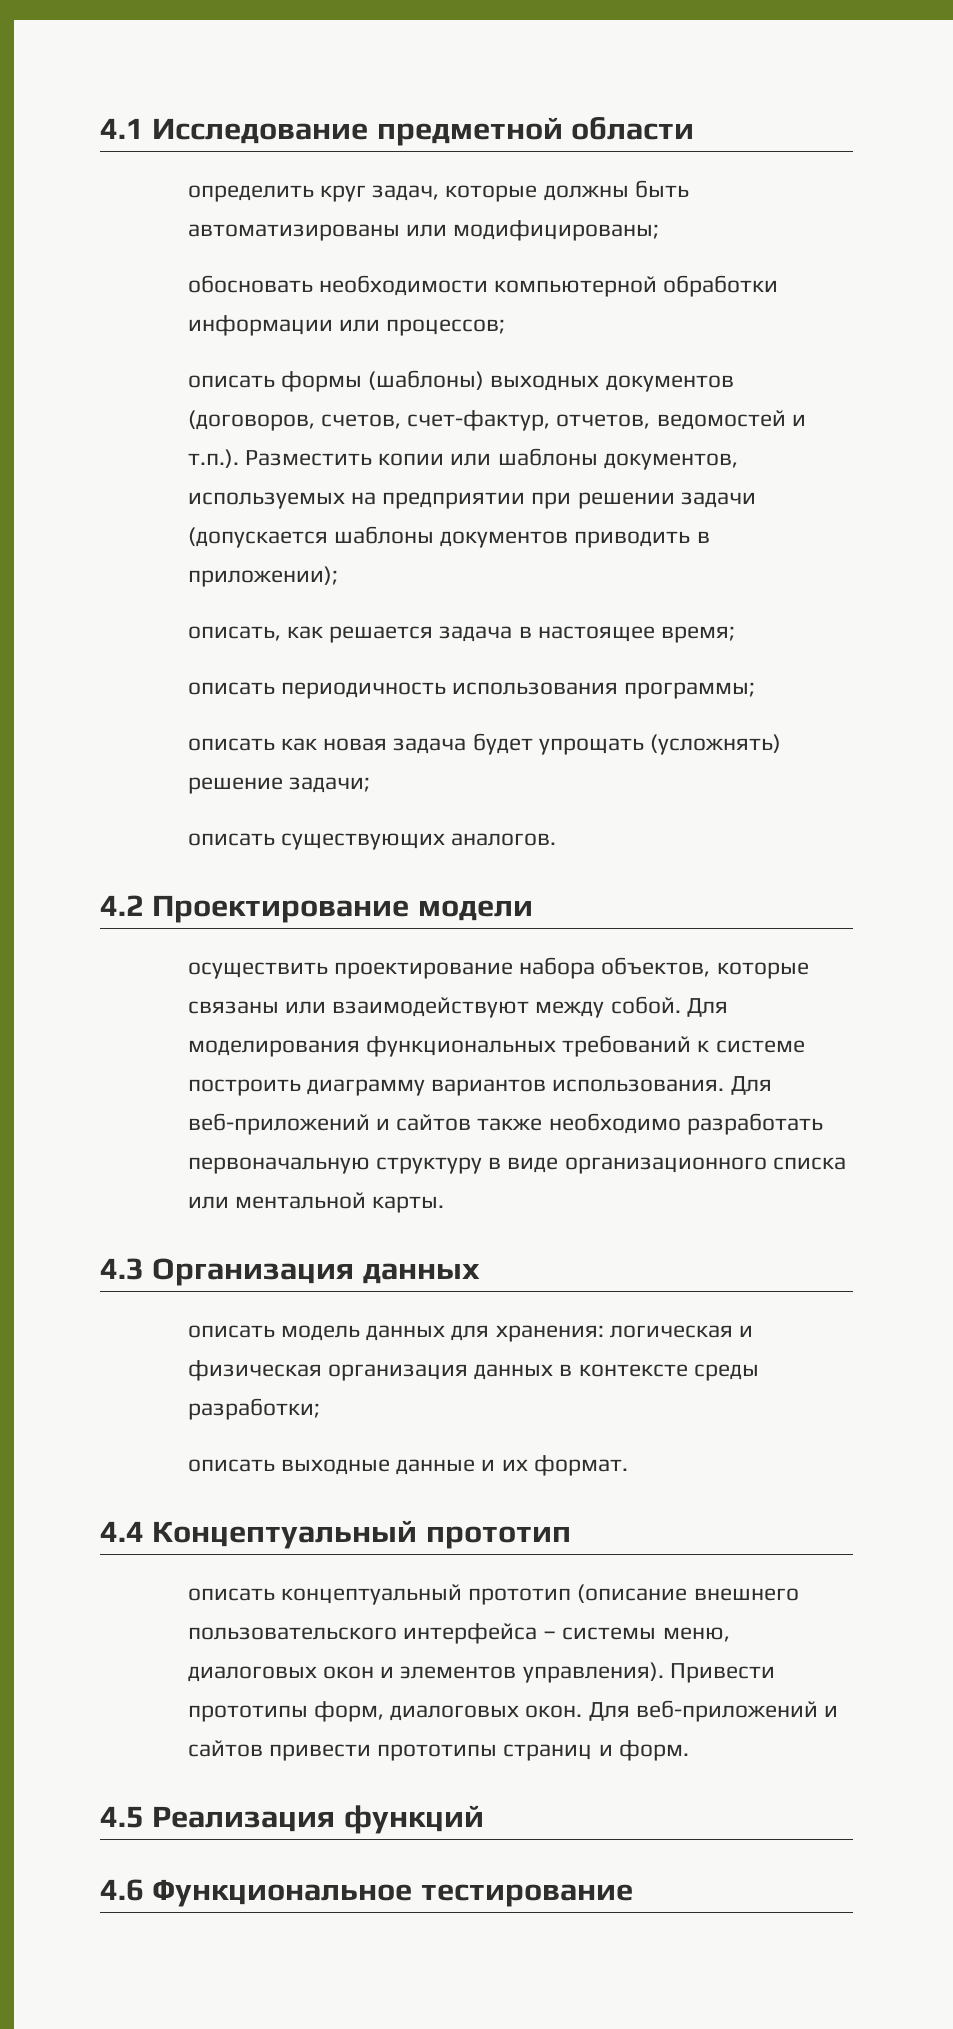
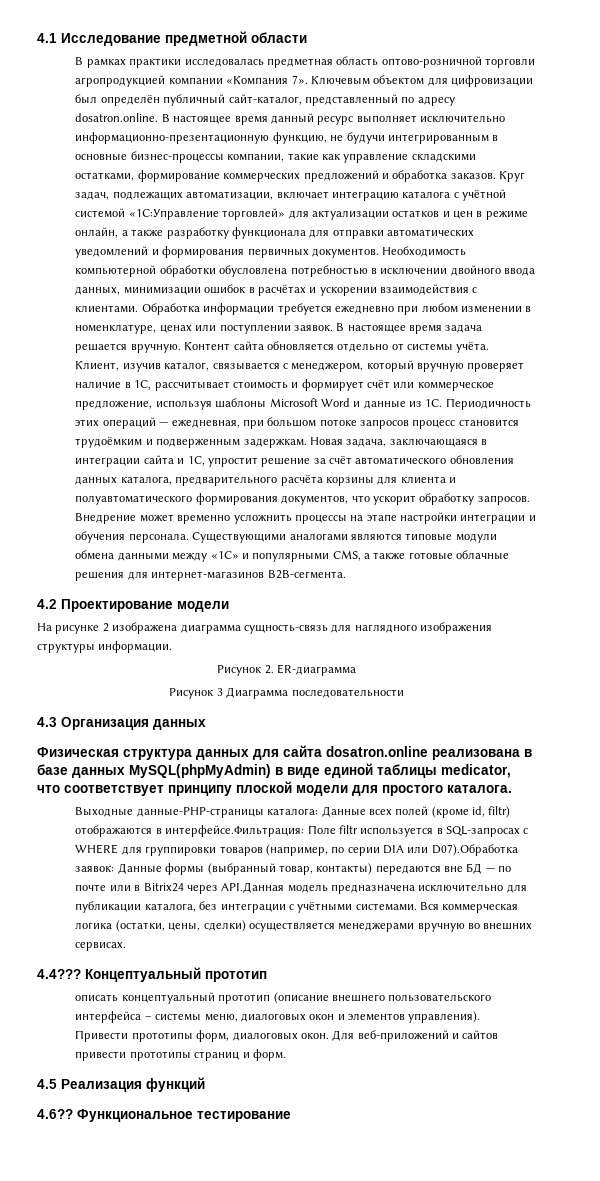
[187,180,689,202] [187,220,660,241] [187,275,779,297] [187,315,506,336] [187,370,734,392] [187,410,806,431] [187,448,738,470] [187,492,756,509] [187,526,710,548] [187,566,338,587] [187,626,735,643] [187,682,756,699] [187,733,781,755] [187,777,370,794] [187,833,557,850] [100,895,533,923] [187,957,809,979] [187,996,728,1018] [187,1035,805,1057] [187,1076,772,1096] [187,1113,823,1135] [187,1157,846,1174] [187,1192,445,1213] [100,1258,480,1286] [187,1325,753,1342] [187,1360,759,1381] [187,1398,320,1420] [187,1455,628,1476] [100,1521,144,1542] определить круг задач, которые должны быть автоматизированы или модифицированы; // обосновать необходимости компьютерной обработки информации или процессов; // описать формы (шаблоны) выходных документов (договоров, счетов, счет-фактур, отчетов, ведомостей и т.п.). Разместить копии или шаблоны документов, используемых на предприятии при решении задачи (допускается шаблоны документов приводить в приложении); // описать, как решается задача в настоящее время; // описать периодичность использования программы; // описать как новая задача будет упрощать (усложнять) решение задачи; // описать существующих аналогов. // 4.2 Проектирование модели // осуществить проектирование набора объектов, которые связаны или взаимодействуют между собой. Для моделирования функциональных требований к системе построить диаграмму вариантов использования. Для веб-приложений и сайтов также необходимо разработать первоначальную структуру в виде организационного списка или ментальной карты. // 4.3 Организация данных // описать модель данных для хранения: логическая и физическая организация данных в контексте среды разработки; // описать выходные данные и их формат. // 4.4 -> [75,56,536,68] [75,75,534,87] [75,94,455,106] [75,113,506,125] [75,132,499,144] [75,151,476,163] [75,170,526,182] [75,189,507,201] [75,208,528,220] [75,227,475,239] [75,246,467,258] [75,265,536,277] [75,284,478,296] [75,303,532,315] [75,323,483,334] [75,341,490,353] [75,360,525,372] [75,379,494,391] [75,398,531,410] [75,417,519,429] [75,436,488,448] [75,455,514,467] [75,474,457,486] [75,493,530,505] [75,512,536,524] [75,531,497,543] [75,550,510,562] [75,570,346,581] [37,599,229,612] [37,622,492,634] [37,641,173,653] [217,664,356,676] [169,687,404,699] [37,717,206,730] [37,745,532,760] [37,763,511,778] [37,781,512,796] [75,806,511,818] [75,825,529,837] [75,844,518,856] [75,863,512,875] [75,882,527,894] [75,901,519,913] [75,920,533,932] [75,942,127,951] [37,969,81,979] В рамках практики исследовалась предметная область оптово-розничной торговли агропродукцией компании «Компания 7». Ключевым объектом для цифровизации был определён публичный сайт-каталог, представленный по адресу dosatron.online. В настоящее время данный ресурс выполняет исключительно информационно-презентационную функцию, не будучи интегрированным в основные бизнес-процессы компании, такие как управление складскими остатками, формирование коммерческих предложений и обработка заказов. Круг задач, подлежащих автоматизации, включает интеграцию каталога с учётной системой «1С:Управление торговлей» для актуализации остатков и цен в режиме онлайн, а также разработку функционала для отправки автоматических уведомлений и формирования первичных документов. Необходимость компьютерной обработки обусловлена потребностью в исключении двойного ввода данных, минимизации ошибок в расчётах и ускорении взаимодействия с клиентами. Обработка информации требуется ежедневно при любом изменении в номенклатуре, ценах или поступлении заявок. В настоящее время задача решается вручную. Контент сайта обновляется отдельно от системы учёта. Клиент, изучив каталог, связывается с менеджером, который вручную проверяет наличие в 1С, рассчитывает стоимость и формирует счёт или коммерческое предложение, используя шаблоны Microsoft Word и данные из 1С. Периодичность этих операций — ежедневная, при большом потоке запросов процесс становится трудоёмким и подверженным задержкам. Новая задача, заключающаяся в интеграции сайта и 1С, упростит решение за счёт автоматического обновления данных каталога, предварительного расчёта корзины для клиента и полуавтоматического формирования документов, что ускорит обработку запросов. Внедрение может временно усложнить процессы на этапе настройки интеграции и обучения персонала. Существующими аналогами являются типовые модули обмена данными между «1С» и популярными CMS, а также готовые облачные решения для интернет-магазинов B2B-сегмента. // 4.2 Проектирование модели // На рисунке 2 изображена диаграмма сущность-связь для наглядного изображения структуры информации. // Рисунок 2. ER-диаграмма // Рисунок 3 Диаграмма последовательности // 4.3 Организация данных // Физическая структура данных для сайта dosatron.online реализована в базе данных MySQL(phpMyAdmin) в виде единой таблицы medicator, что соответствует принципу плоской модели для простого каталога. // Выходные данные-PHP-страницы каталога: Данные всех полей (кроме id, filtr) отображаются в интерфейсе.Фильтрация: Поле filtr используется в SQL-запросах с WHERE для группировки товаров (например, по серии DIA или D07).Обработка заявок: Данные формы (выбранный товар, контакты) передаются вне БД — по почте или в Bitrix24 через API.Данная модель предназначена исключительно для публикации каталога, без интеграции с учётными системами. Вся коммерческая логика (остатки, цены, сделки) осуществляется менеджерами вручную во внешних сервисах. // 4.4???
[100,1879,144,1901] 4.6 -> [37,1109,73,1119] 4.6??

